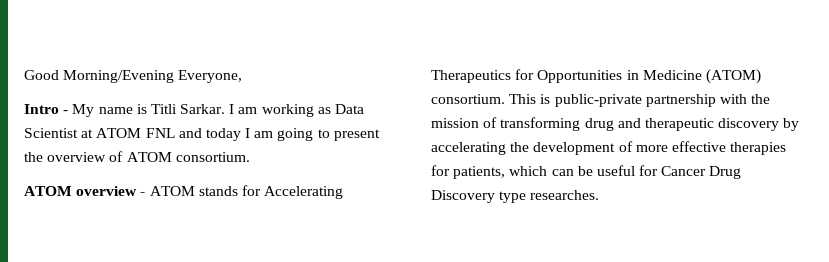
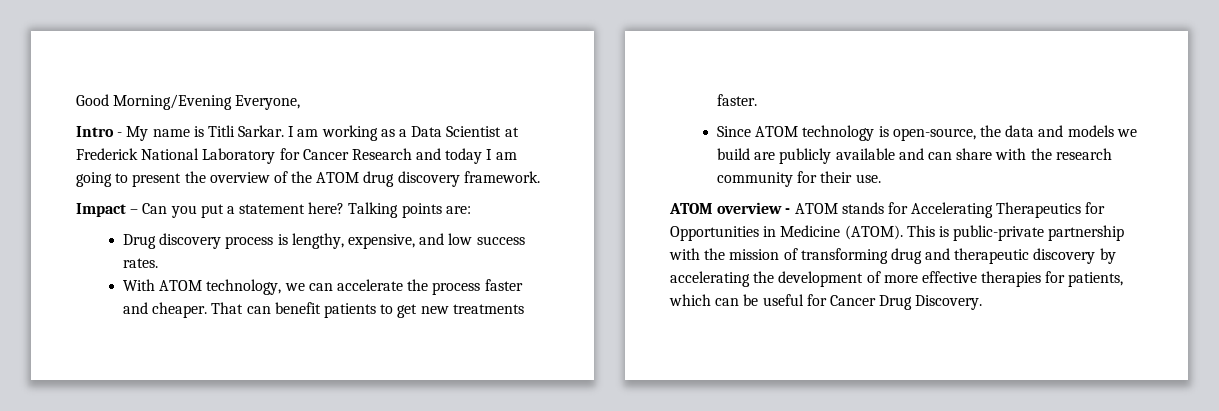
(331, 110) none -> [399,129,408,137] a
[96,128,175,138] ATOM FNL -> [76,148,412,164] Frederick National Laboratory for Cancer Research
[126,152,250,162] ATOM consortium. -> [291,171,540,187] [76,202,471,218] [123,233,525,249] [123,258,159,268] [123,279,523,295] [123,302,524,318] [717,94,758,106] [717,125,1137,141] [717,148,1112,164] [717,171,881,187] the ATOM drug discovery framework. // Impact – Can you put a statement here? Talking points are: // Drug discovery process is lengthy, expensive, and low success rates. // With ATOM technology, we can accelerate the process faster and cheaper. That can benefit patients to get new treatments faster. // Since ATOM technology is open-source, the data and models we build are publicly available and can share with the research community for their use.
[705,69,761,84] [431,94,505,104] (ATOM) consortium. -> [844,225,903,240] (ATOM).
[431,190,600,203] Discovery type researches. -> [915,295,983,310] Discovery.

